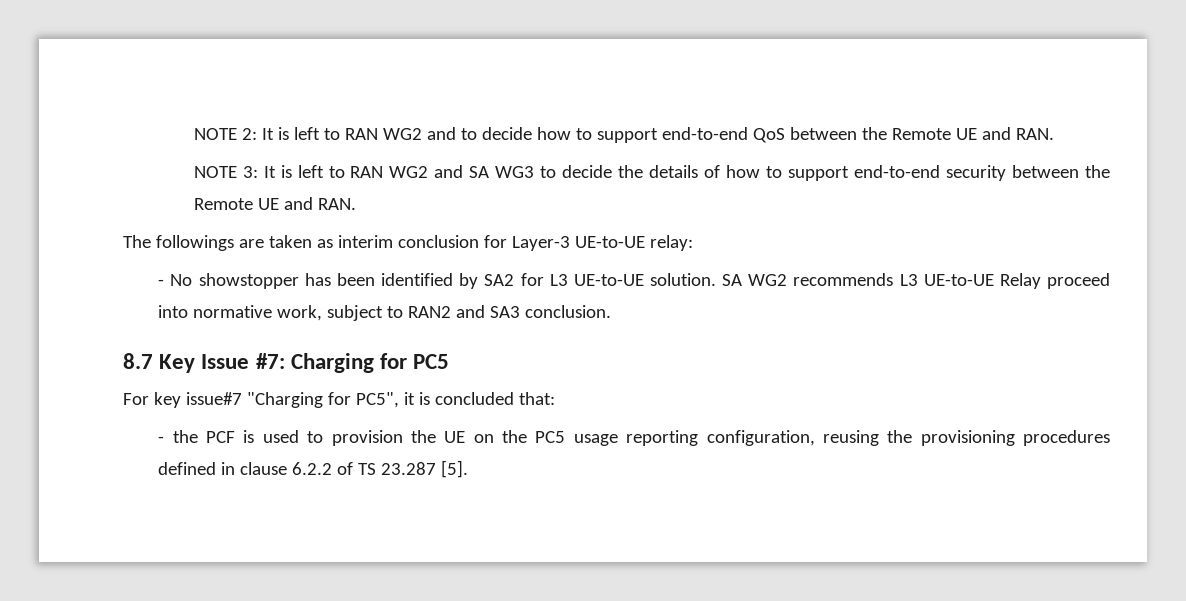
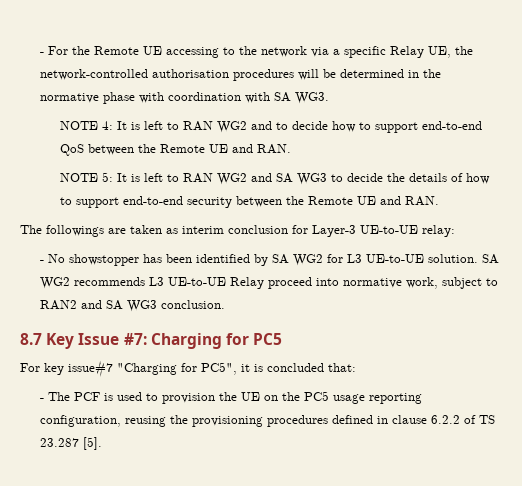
[193,128,257,140] NOTE 2: -> [39,46,473,58] [39,69,441,81] [39,92,329,104] [59,121,113,130] - For the Remote UE accessing to the network via a specific Relay UE, the network-controlled authorisation procedures will be determined in the normative phase with coordination with SA WG3. // NOTE 4:
[242,166,258,178] 3: -> [101,172,113,182] 5:
[484,274,515,286] SA2 -> [271,254,323,266] SA WG2
[490,306,521,318] SA3 -> [105,300,157,312] SA WG3
[172,430,198,443] the -> [47,392,70,401] The

